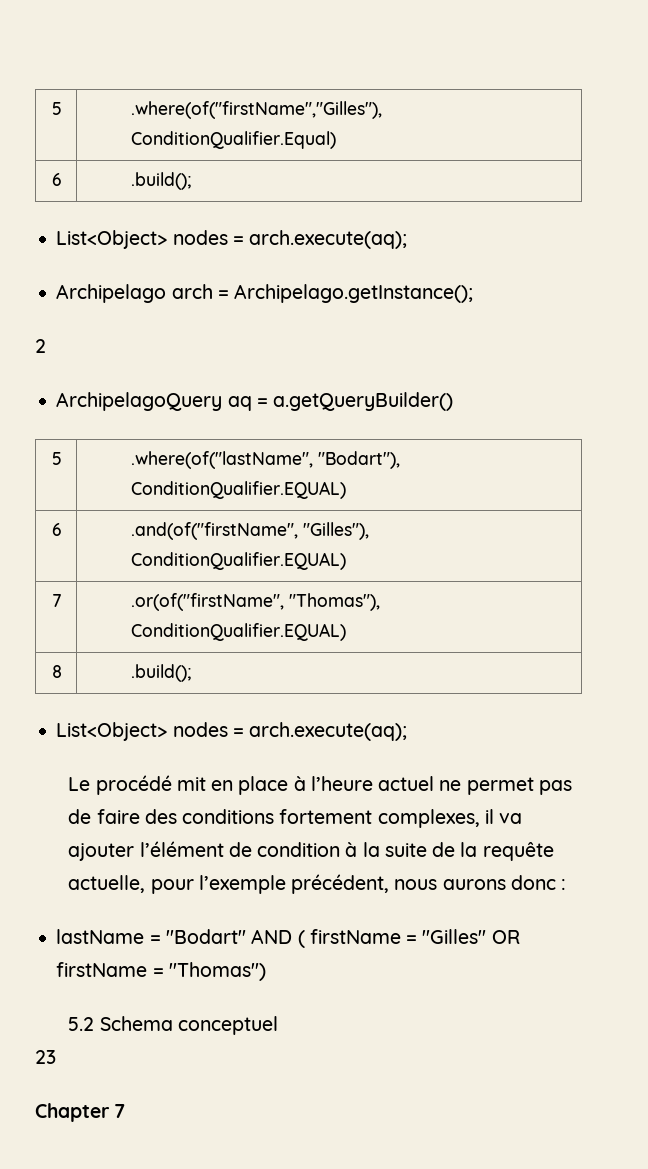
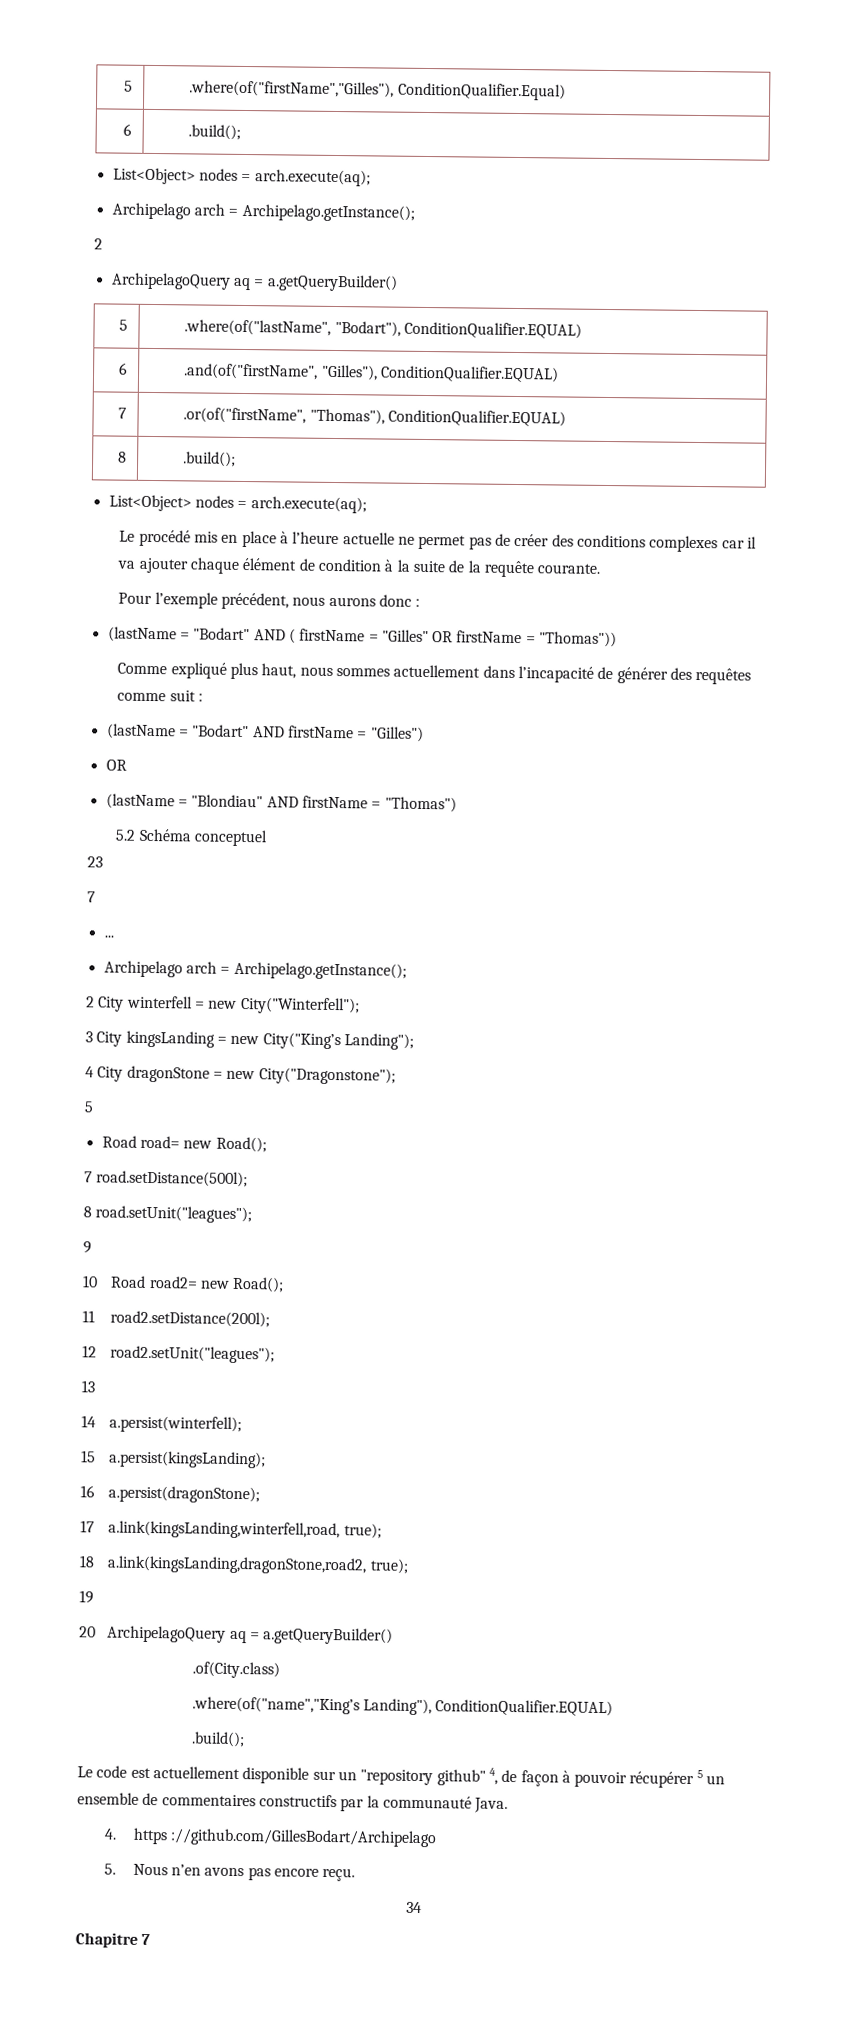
[176,777,206,791] mit -> [194,531,219,543] mis
[378,776,435,791] actuel -> [342,532,395,545] actuelle
[96,809,140,824] faire -> [514,533,550,547] créer
[279,809,480,828] fortement complexes, -> [649,535,745,553] complexes car
[139,841,224,857] l’élément -> [190,557,298,574] chaque élément
[68,875,194,894] actuelle, pour -> [537,563,601,574] [118,592,153,605] courante. // Pour
[56,929,145,944] lastName -> [107,626,177,643] (lastName
(164, 972) none -> [539,631,618,648] [117,662,752,685] [117,690,204,702] [106,723,424,742] [105,759,127,771] [105,793,382,810] "Thomas")) // Comme expliqué plus haut, nous sommes actuellement dans l’incapacité de générer des requêtes comme suit : // (lastName = "Bodart" AND firstName = "Gilles") // OR // (lastName = "Blondiau" AND firstName =
[99,1016,173,1031] Schema -> [138,828,192,842] Schéma
[35,1103,126,1122] Chapter 7 -> [87,891,96,903] [103,935,114,938] [103,960,407,980] [86,995,360,1015] [85,1030,414,1050] [85,1065,396,1085] [84,1101,94,1113] [101,1135,267,1153] [84,1170,249,1188] [83,1205,253,1224] [83,1241,92,1254] [82,1275,285,1293] [82,1310,271,1328] [82,1345,276,1364] [81,1380,95,1393] [81,1415,243,1434] [81,1450,267,1469] [80,1485,261,1504] [80,1520,382,1540] [79,1555,409,1575] [79,1590,94,1604] [79,1625,394,1645] [191,1661,280,1679] [191,1696,614,1717] [190,1731,245,1748] [77,1765,726,1789] [77,1792,509,1813] [104,1827,438,1848] [104,1863,356,1882] [405,1901,422,1914] [75,1932,151,1948] 7 // ... // Archipelago arch = Archipelago.getInstance(); // 2 City winterfell = new City("Winterfell"); // 3 City kingsLanding = new City("King’s Landing"); // 4 City dragonStone = new City("Dragonstone"); // 5 // Road road= new Road(); // 7 road.setDistance(500l); // 8 road.setUnit("leagues"); // 9 // 10 Road road2= new Road(); // 11 road2.setDistance(200l); // 12 road2.setUnit("leagues"); // 13 // 14 a.persist(winterfell); // 15 a.persist(kingsLanding); // 16 a.persist(dragonStone); // 17 a.link(kingsLanding,winterfell,road, true); // 18 a.link(kingsLanding,dragonStone,road2, true); // 19 // 20 ArchipelagoQuery aq = a.getQueryBuilder() // .of(City.class) // .where(of("name","King’s Landing"), ConditionQualifier.EQUAL) // .build(); // Le code est actuellement disponible sur un "repository github" 4, de façon à pouvoir récupérer 5 un ensemble de commentaires constructifs par la communauté Java. // 4. https ://github.com/GillesBodart/Archipelago // 5. Nous n’en avons pas encore reçu. // 34 // Chapitre 7

